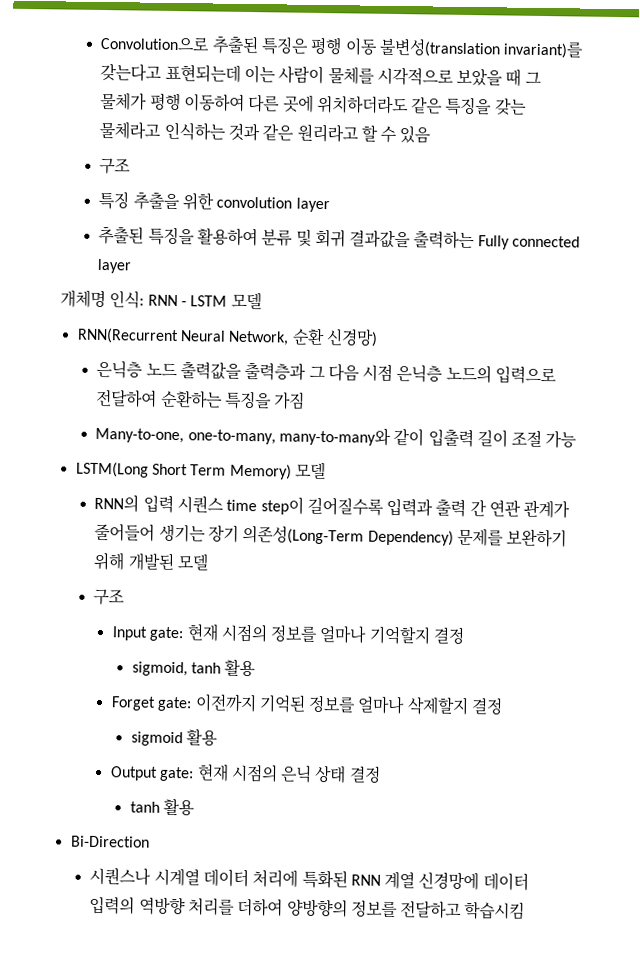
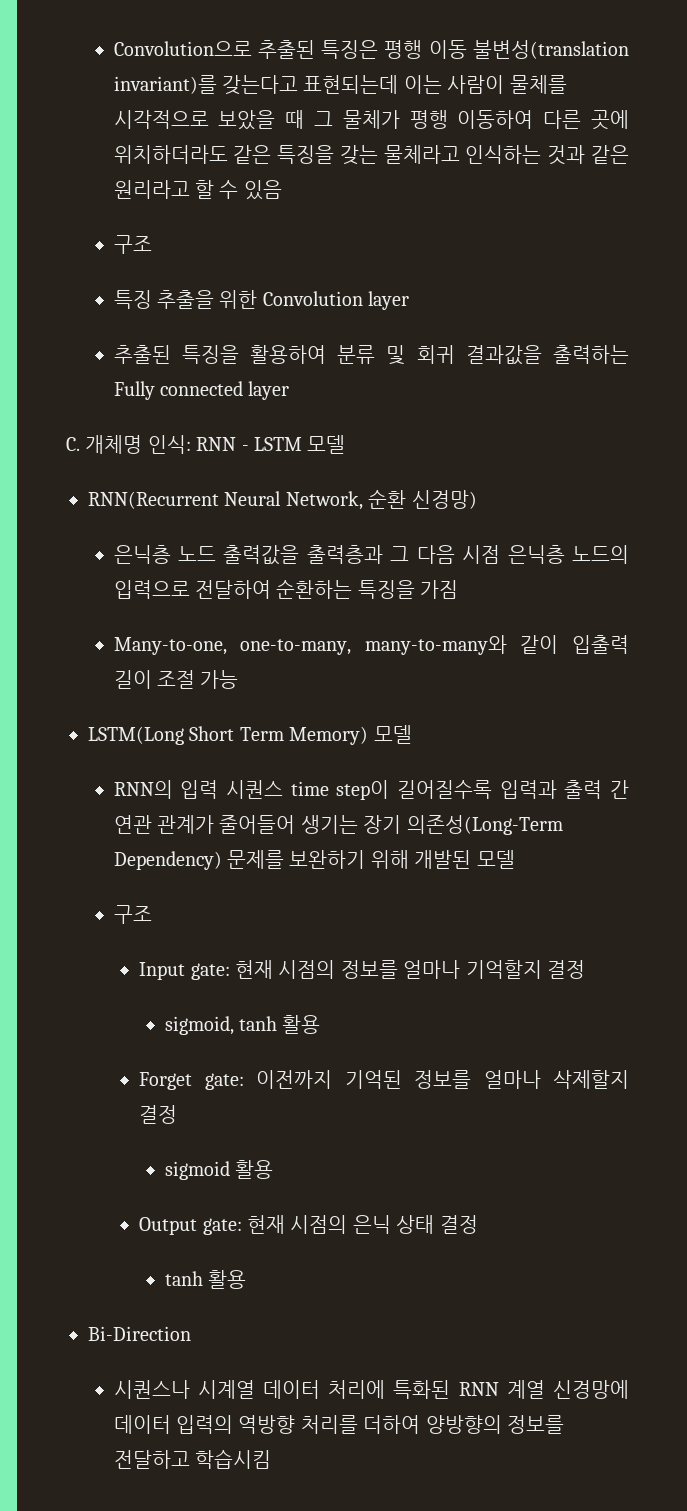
[216,196,293,209] convolution -> [262,291,363,306] Convolution
(133, 266) none -> [66,437,80,451] C.

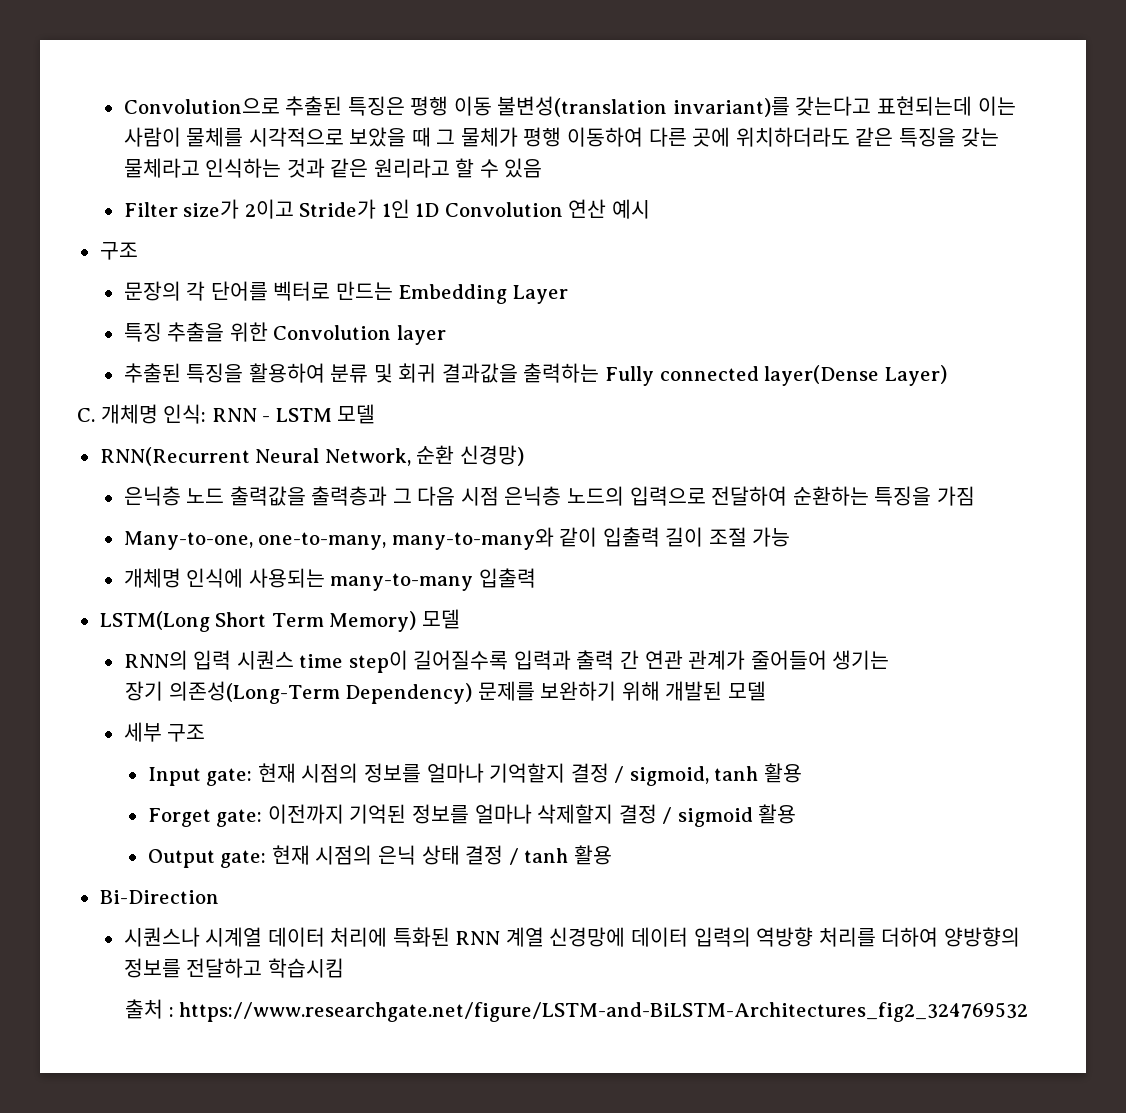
[113,235,152,254] 구조 -> [123,199,650,219] [99,242,138,260] [123,281,568,304] Filter size가 2이고 Stride가 1인 1D Convolution 연산 예시 // 구조 // 문장의 각 단어를 벡터로 만드는 Embedding Layer
[248,381,290,400] layer -> [764,365,947,386] layer(Dense Layer)
(239, 679) none -> [123,568,536,591] // 개체명 인식에 사용되는 many-to-many 입출력
(358, 824) none -> (890, 660) //
(515, 859) none -> [123,722,162,742] 세부
(585, 969) // -> [614,766,625,783] /
(178, 1114) // -> [662,807,673,824] /
(478, 1224) // -> [508,848,519,865] /
(271, 1459) none -> [125,999,1029,1022] // 출처 : https://www.researchgate.net/figure/LSTM-and-BiLSTM-Architectures_fig2_324769532

